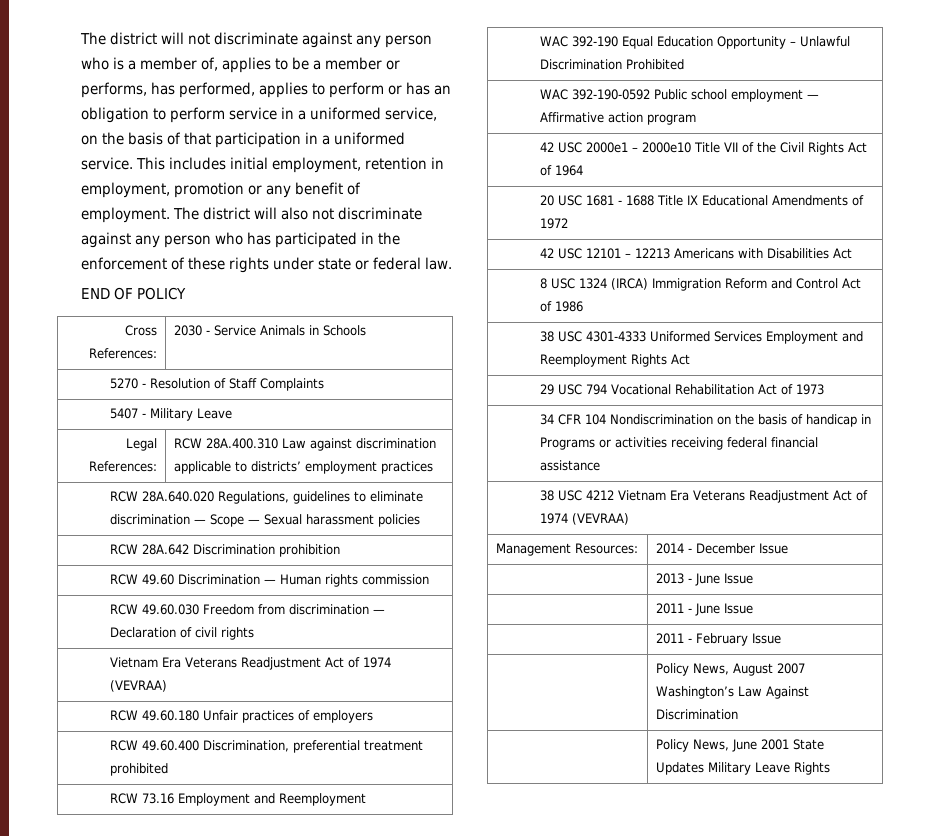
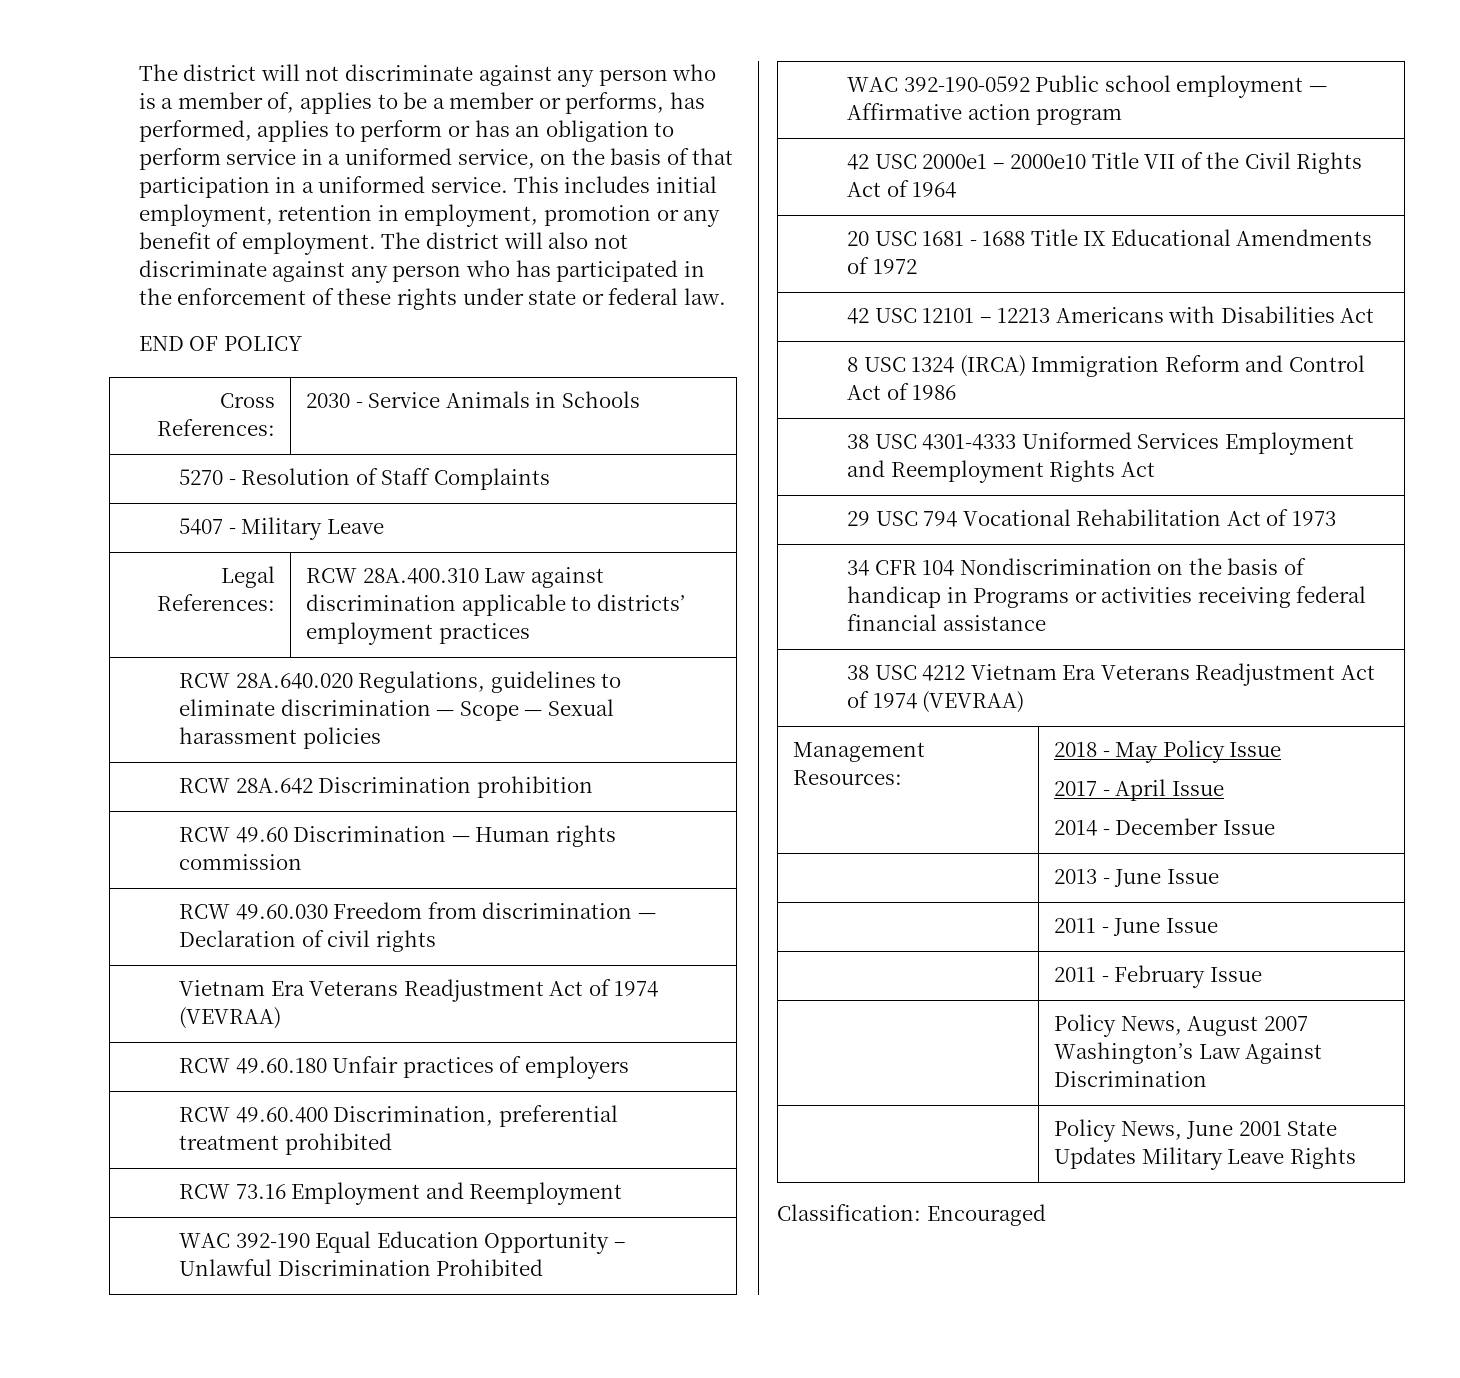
(638, 548) none -> [1054,740,1282,763] [1054,779,1224,801] 2018 - May Policy Issue // 2017 - April Issue //
(830, 768) none -> [777,1204,1046,1226] // Classification: Encouraged

